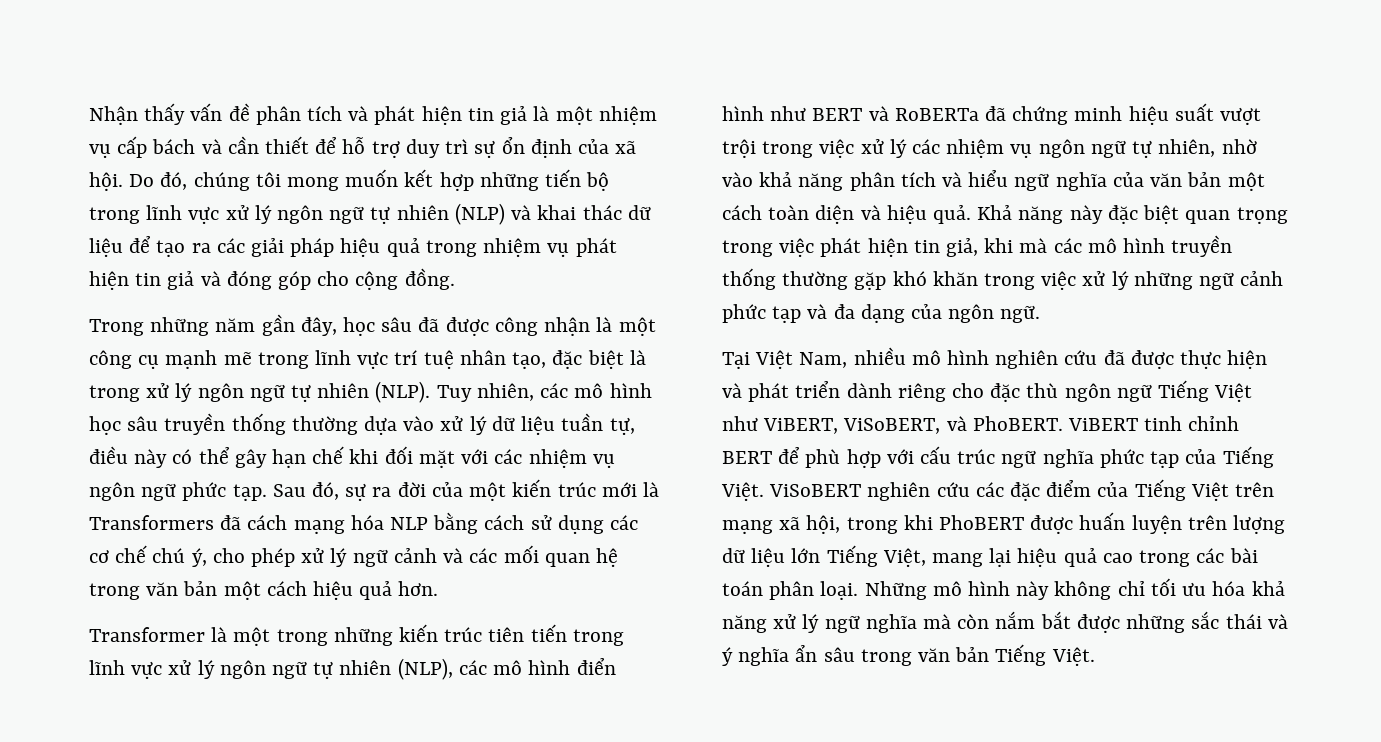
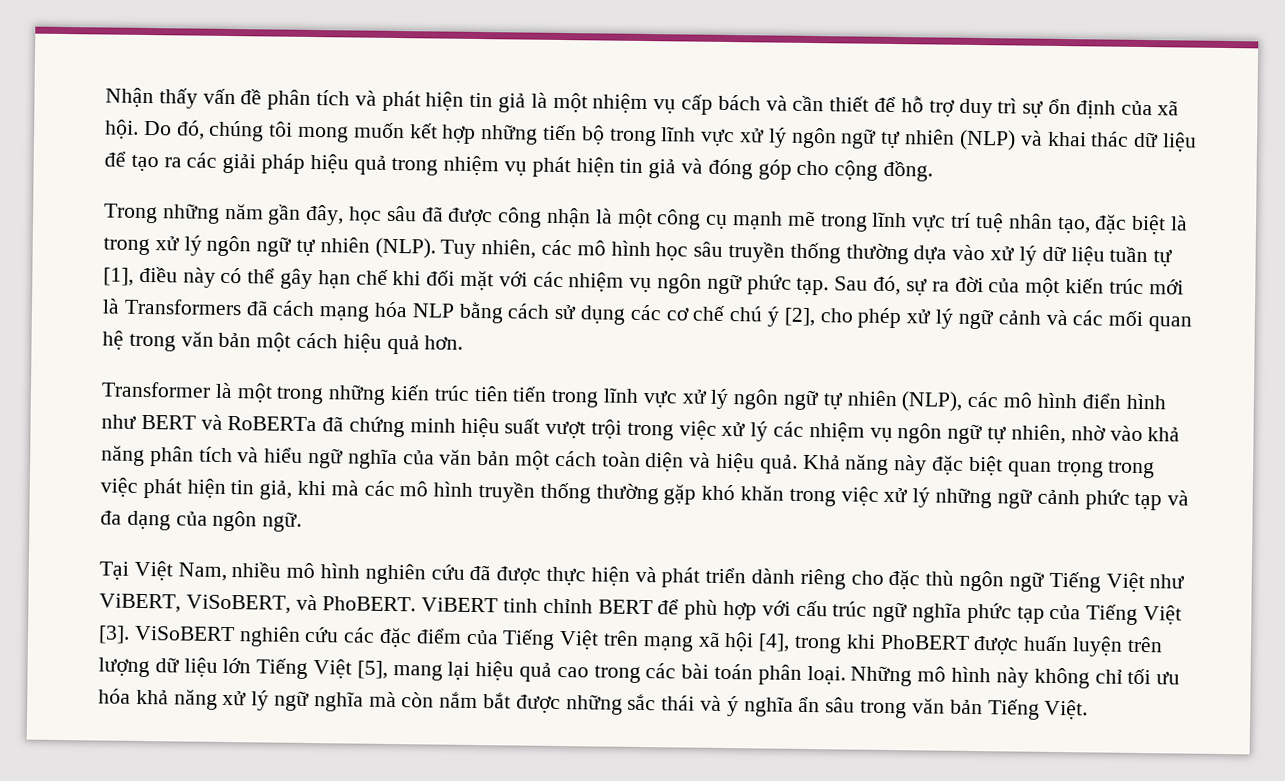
[609,417,635,435] tự, -> [1153,249,1174,267] [103,267,134,286] tự [1],
[191,548,207,567] ý, -> [767,306,816,327] ý [2],
[721,482,764,501] Việt. -> [1143,605,1183,625] [98,625,130,644] Việt [3].
[806,515,841,534] hội, -> [724,632,791,652] hội [4],
[882,548,926,567] Việt, -> [313,659,388,679] Việt [5],

